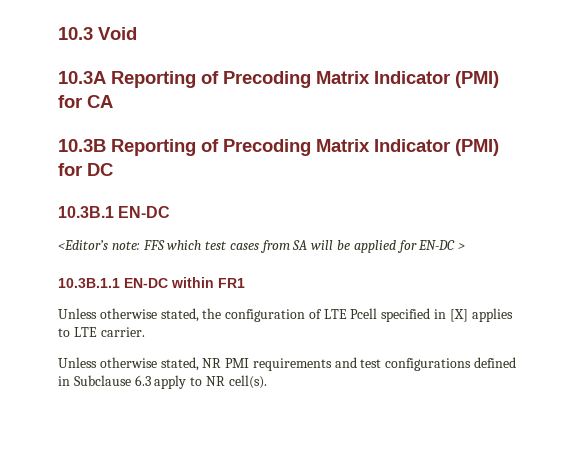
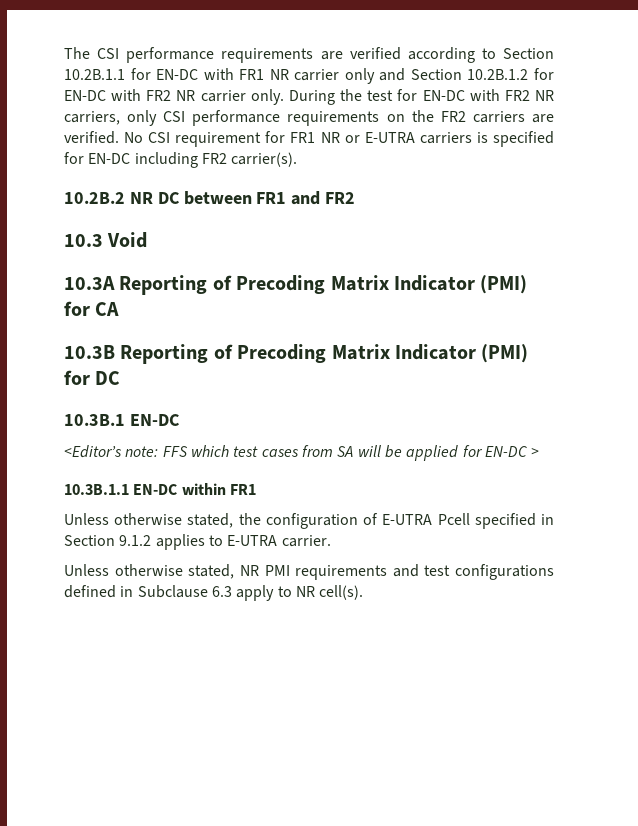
(58, 33) none -> [64,47,554,63] [64,68,555,84] [64,89,554,105] [64,110,554,126] [64,131,554,147] [64,152,298,168] [64,191,356,205] The CSI performance requirements are verified according to Section 10.2B.1.1 for EN-DC with FR1 NR carrier only and Section 10.2B.1.2 for EN-DC with FR2 NR carrier only. During the test for EN-DC with FR2 NR carriers, only CSI performance requirements on the FR2 carriers are verified. No CSI requirement for FR1 NR or E-UTRA carriers is specified for EN-DC including FR2 carrier(s). // 10.2B.2 NR DC between FR1 and FR2 //
[323,309,347,319] LTE -> [382,514,433,525] E-UTRA
[449,309,468,322] [X] -> [64,535,152,546] Section 9.1.2
[73,327,97,337] LTE -> [227,535,278,546] E-UTRA

